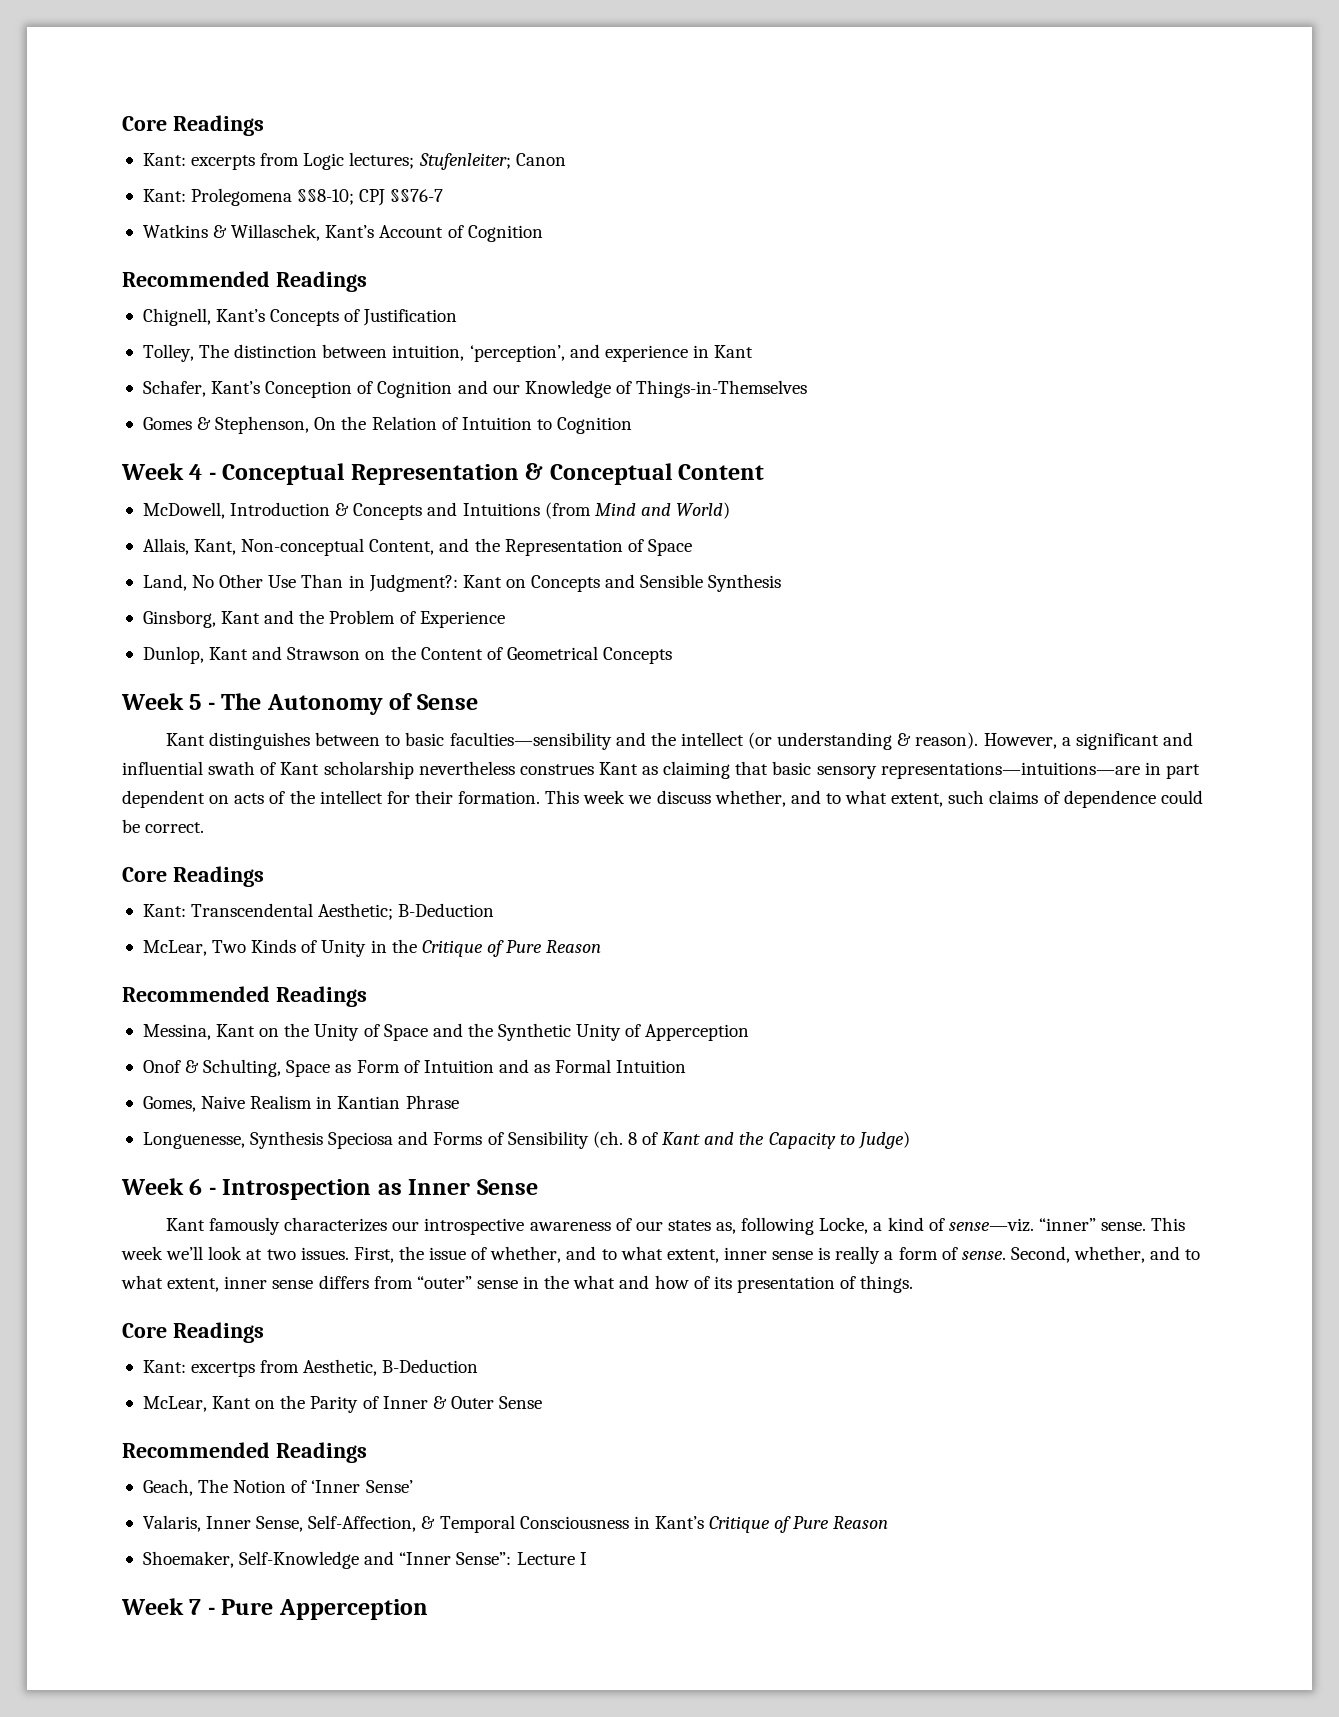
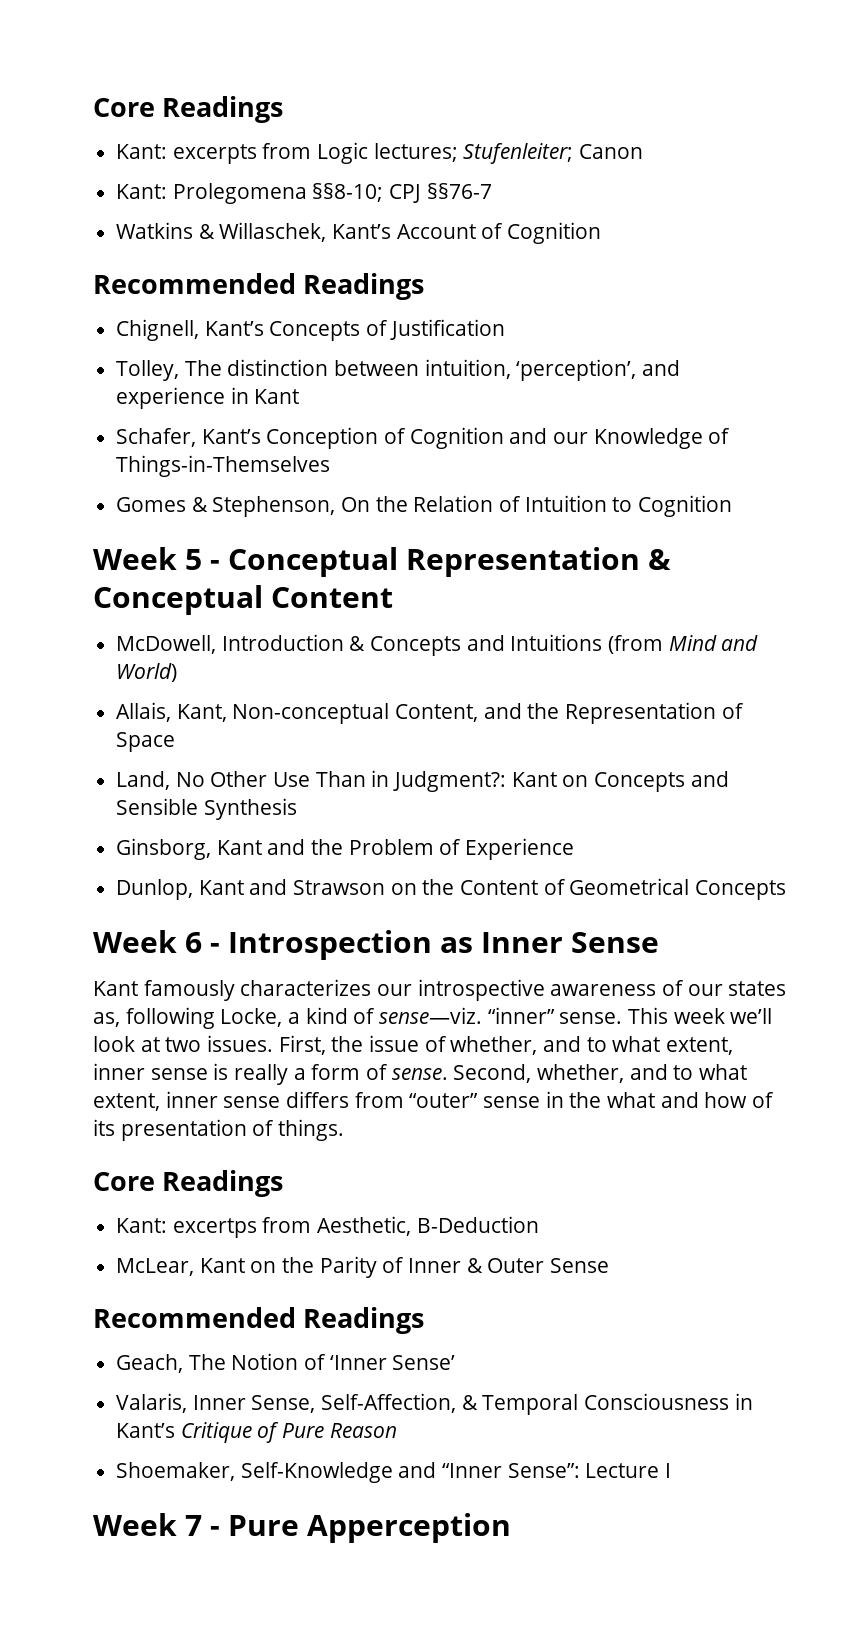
[189,464,203,480] 4 -> [184,549,202,570] 5
[121,693,478,715] [165,732,1193,750] [122,761,1200,779] [122,790,1203,808] [122,819,205,833] [122,866,264,887] [142,903,495,920] [142,939,602,957] [122,986,367,1007] [142,1023,750,1041] [142,1059,687,1077] [142,1095,459,1112] [142,1131,910,1149] // Week 5 - The Autonomy of Sense // Kant distinguishes between to basic faculties—sensibility and the intellect (or understanding & reason). However, a significant and influential swath of Kant scholarship nevertheless construes Kant as claiming that basic sensory representations—intuitions—are in part dependent on acts of the intellect for their formation. This week we discuss whether, and to what extent, such claims of dependence could be correct. // Core Readings // Kant: Transcendental Aesthetic; B-Deduction // McLear, Two Kinds of Unity in the Critique of Pure Reason // Recommended Readings // Messina, Kant on the Unity of Space and the Synthetic Unity of Apperception // Onof & Schulting, Space as Form of Intuition and as Formal Intuition // Gomes, Naive Realism in Kantian Phrase // Longuenesse, Synthesis Speciosa and Forms of Sensibility (ch. 8 of Kant and the Capacity to Judge) -> (787, 890) none

